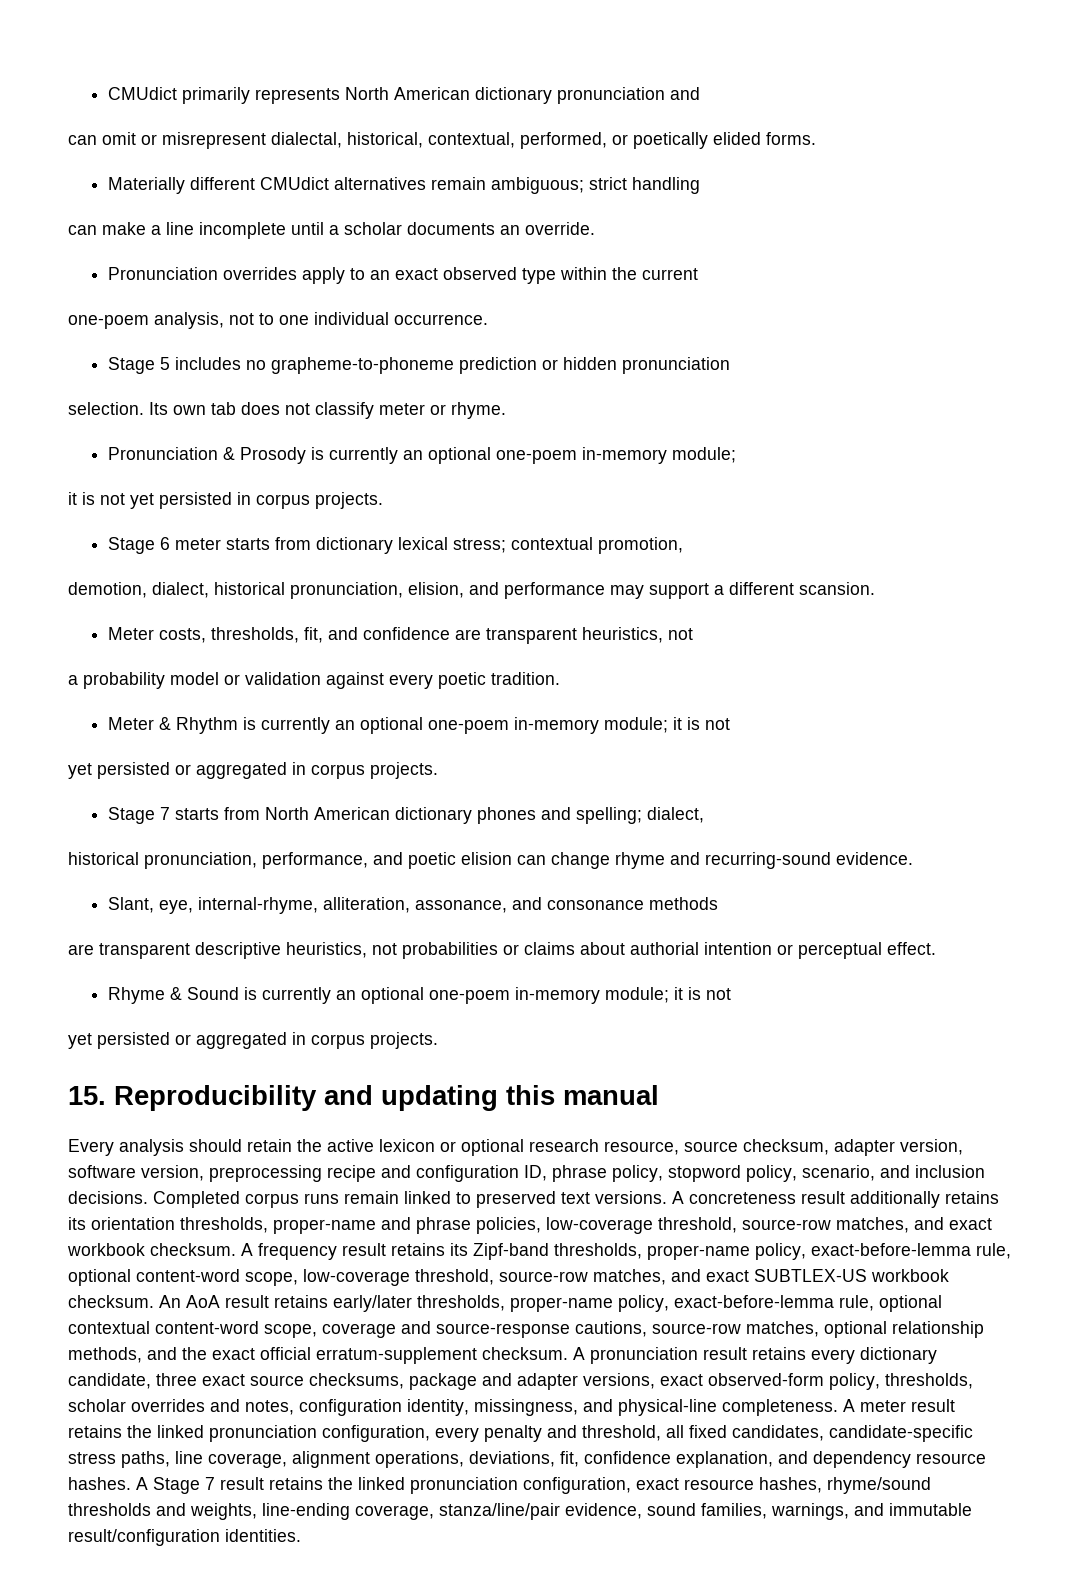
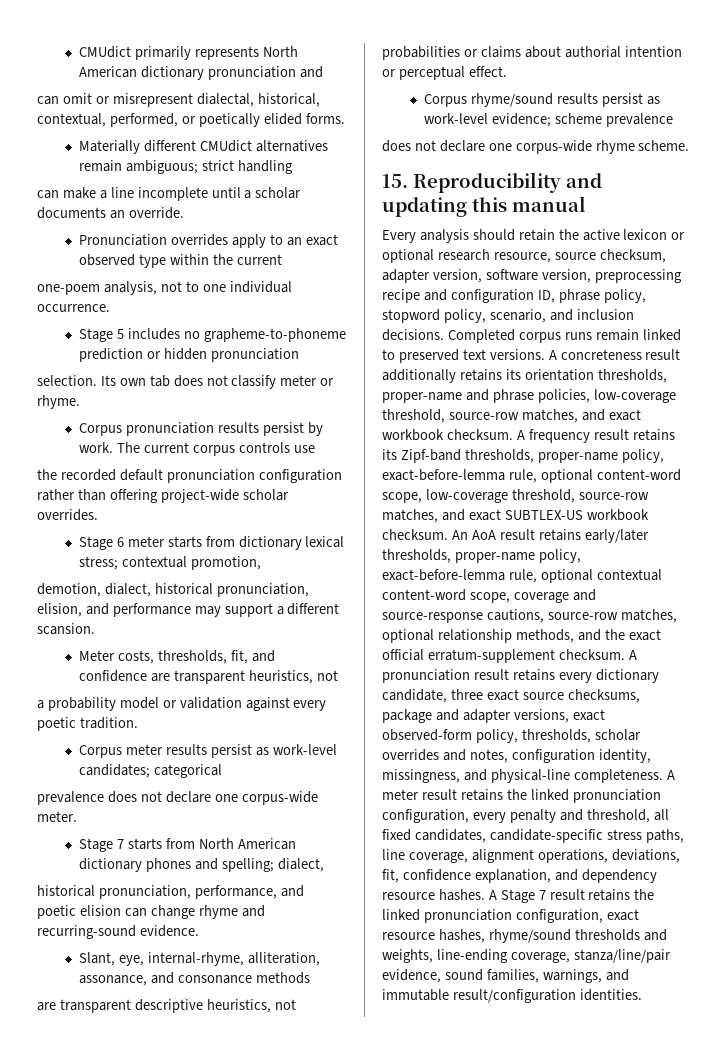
[107,447,736,464] [68,492,383,509] Pronunciation & Prosody is currently an optional one-poem in-memory module; // it is not yet persisted in corpus projects. -> [78,422,323,436] [78,442,315,456] [37,469,342,483] [37,489,289,503] [37,509,98,521] Corpus pronunciation results persist by work. The current corpus controls use // the recorded default pronunciation configuration rather than offering project-wide scholar overrides.
[107,717,730,734] [68,762,438,779] Meter & Rhythm is currently an optional one-poem in-memory module; it is not // yet persisted or aggregated in corpus projects. -> [78,744,337,758] [78,764,222,778] [37,791,318,805] [37,811,77,822] Corpus meter results persist as work-level candidates; categorical // prevalence does not declare one corpus-wide meter.
[107,987,731,1004] [68,1032,438,1049] Rhyme & Sound is currently an optional one-poem in-memory module; it is not // yet persisted or aggregated in corpus projects. -> [423,93,660,107] [423,113,673,127] [382,140,690,154] Corpus rhyme/sound results persist as work-level evidence; scheme prevalence // does not declare one corpus-wide rhyme scheme.

